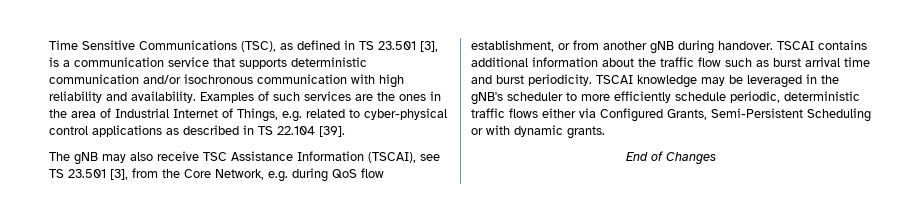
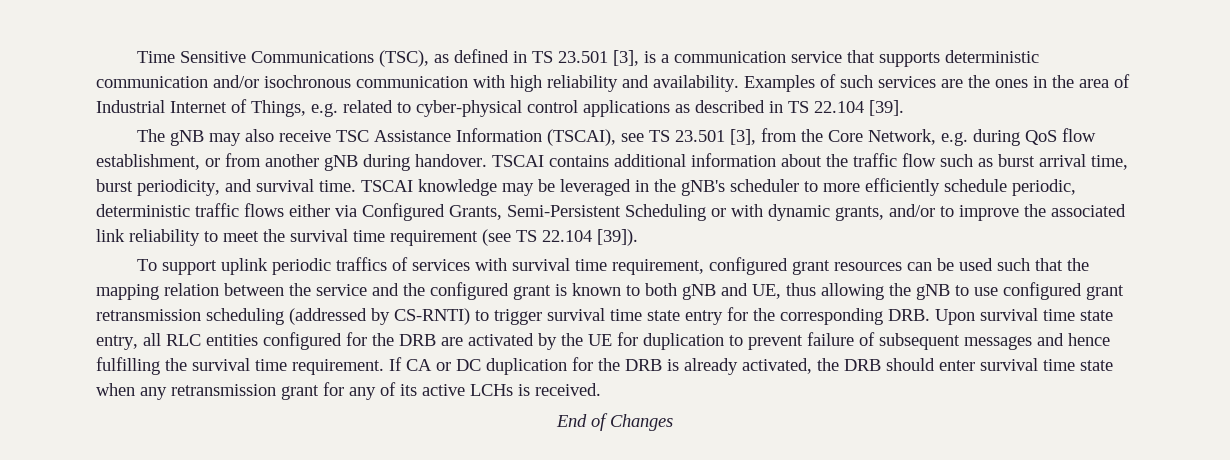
[844,57,870,67] [471,74,592,86] time and burst periodicity. -> [1091,155,1128,170] [96,179,356,196] time, burst periodicity, and survival time.
[567,126,605,139] grants. -> [835,204,1126,221] [96,229,638,246] [136,257,1089,275] [96,282,1124,300] [96,307,1113,325] [96,332,1110,350] [96,357,1113,375] [96,382,601,400] grants, and/or to improve the associated link reliability to meet the survival time requirement (see TS 22.104 [39]). // To support uplink periodic traffics of services with survival time requirement, configured grant resources can be used such that the mapping relation between the service and the configured grant is known to both gNB and UE, thus allowing the gNB to use configured grant retransmission scheduling (addressed by CS-RNTI) to trigger survival time state entry for the corresponding DRB. Upon survival time state entry, all RLC entities configured for the DRB are activated by the UE for duplication to prevent failure of subsequent messages and hence fulfilling the survival time requirement. If CA or DC duplication for the DRB is already activated, the DRB should enter survival time state when any retransmission grant for any of its active LCHs is received.

